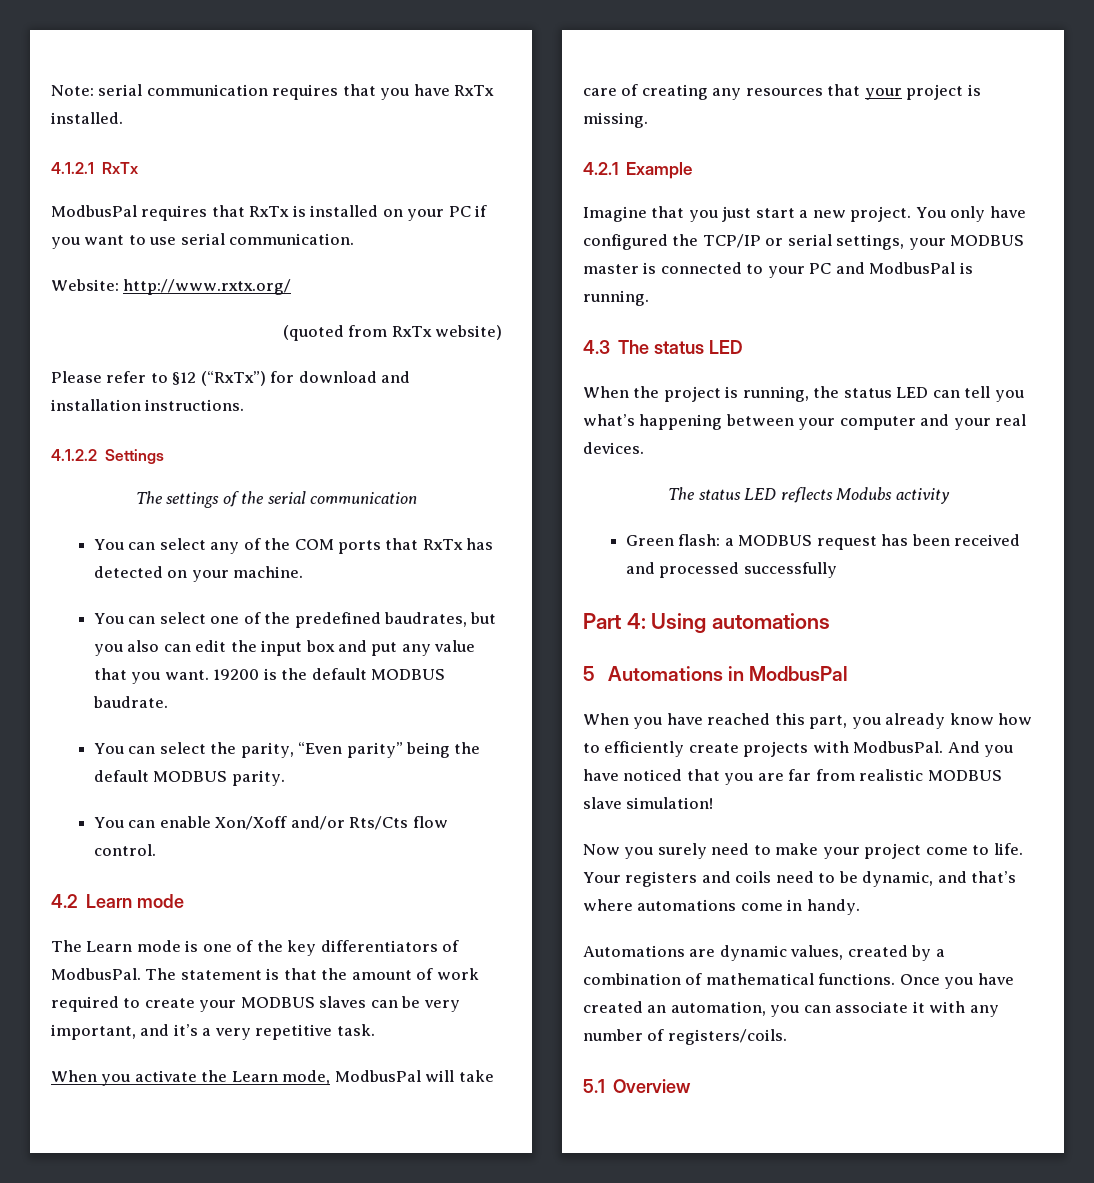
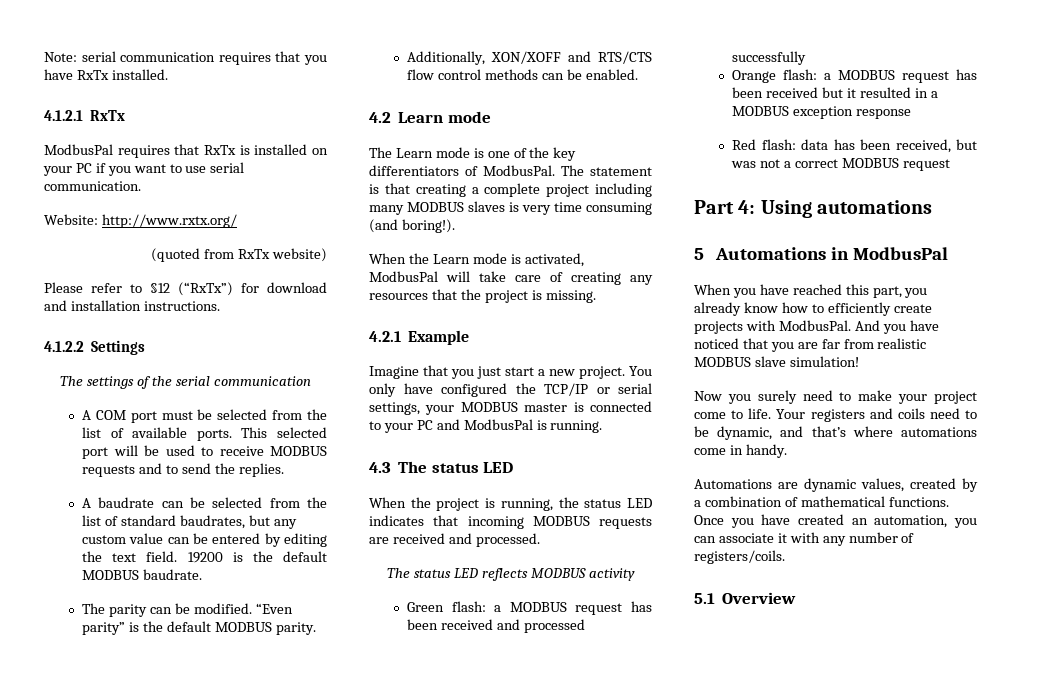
[93,538,494,554] [93,566,304,582] [93,612,497,628] [93,640,476,656] [93,668,209,684] You can select any of the COM ports that RxTx has detected on your machine. // You can select one of the predefined baudrates, but you also can edit the input box and put any value that you want. -> [82,409,327,423] [82,427,327,441] [82,445,327,459] [82,463,284,477] [82,497,327,508] [82,515,297,529] [82,533,327,547] [82,551,178,562] A COM port must be selected from the list of available ports. This selected port will be used to receive MODBUS requests and to send the replies. // A baudrate can be selected from the list of standard baudrates, but any custom value can be entered by editing the text field.
[93,742,294,758] You can select the parity, -> [82,603,252,617] The parity can be modified.
[405,742,450,758] being -> [128,622,139,632] is
[93,816,448,830] [93,844,156,856] You can enable Xon/Xoff and/or Rts/Cts flow control. -> [407,51,652,65] [407,69,638,80] Additionally, XON/XOFF and RTS/CTS flow control methods can be enabled.
[321,968,479,980] [51,996,460,1012] [51,1024,375,1040] [51,1070,331,1086] the amount of work required to create your MODBUS slaves can be very important, and it’s a very repetitive task. // When you activate the Learn mode, -> [415,183,652,197] [369,201,652,215] [369,219,455,233] [369,253,584,267] creating a complete project including many MODBUS slaves is very time consuming (and boring!). // When the Learn mode is activated,
[864,88,902,100] your -> [460,289,481,300] the
[932,386,1024,402] [583,414,1027,430] [583,442,644,454] can tell you what’s happening between your computer and your real devices. -> [369,515,652,529] [369,533,540,547] indicates that incoming MODBUS requests are received and processed.
[836,487,893,500] Modubs -> [530,568,586,578] MODBUS
(837, 570) none -> [732,69,977,83] [732,87,938,98] [732,106,911,119] [732,139,977,153] [731,158,950,171] // Orange flash: a MODBUS request has been received but it resulted in a MODBUS exception response // Red flash: data has been received, but was not a correct MODBUS request

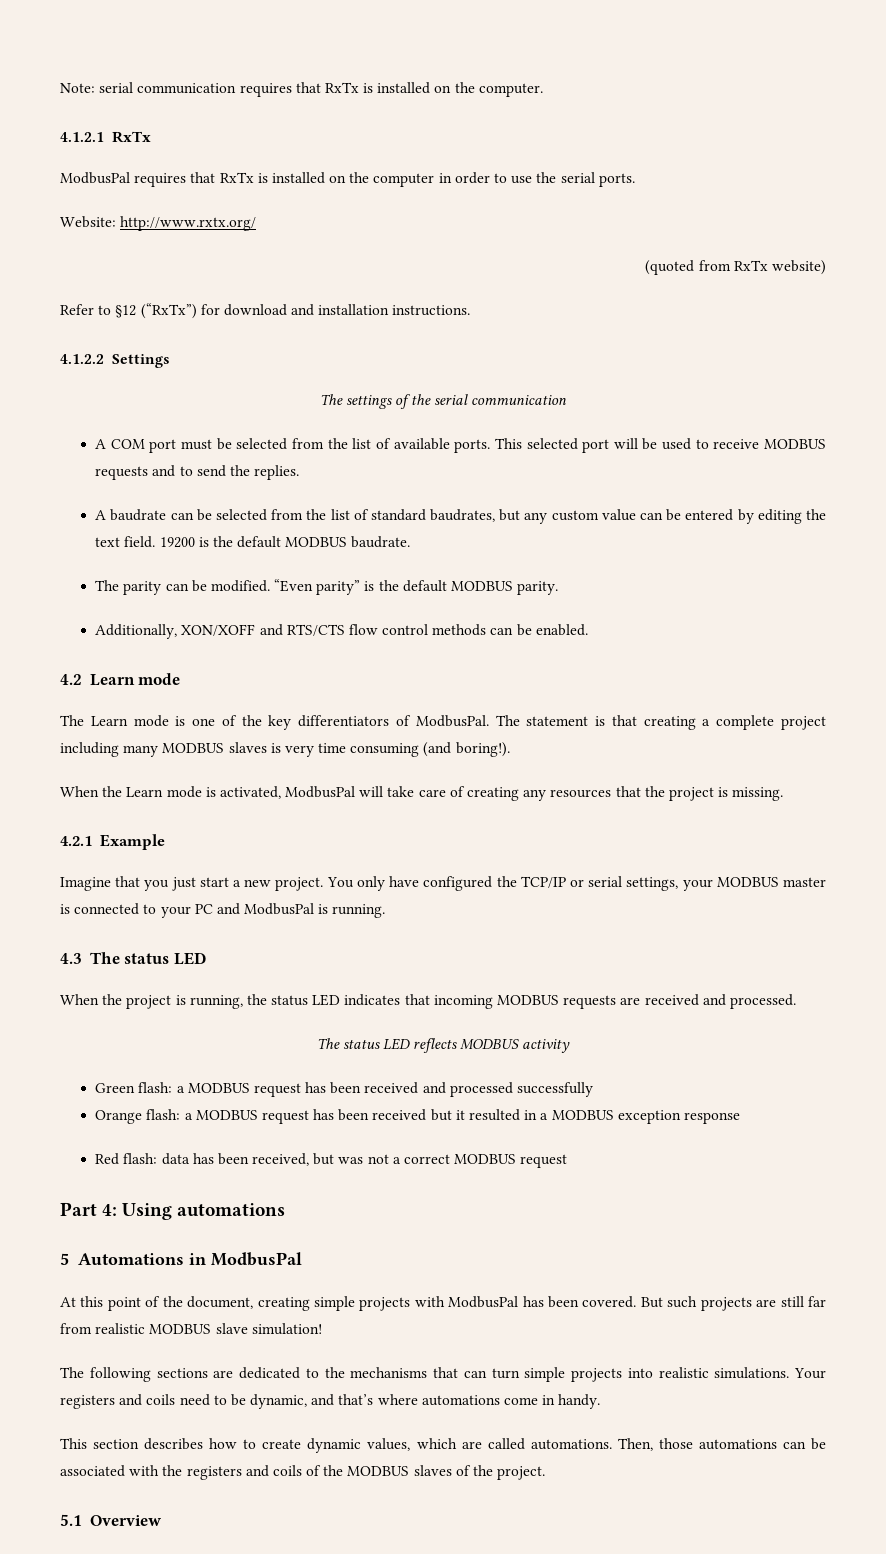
[304,55,327,65] [44,69,168,80] you have RxTx installed. -> [324,82,543,97] RxTx is installed on the computer.
[43,162,245,176] [44,181,141,191] your PC if you want to use serial communication. -> [349,172,635,187] the computer in order to use the serial ports.
[44,282,122,293] Please refer -> [60,304,94,315] Refer
[694,284,928,298] [694,302,932,316] [694,320,939,334] [694,338,818,352] When you have reached this part, you already know how to efficiently create projects with ModbusPal. And you have noticed that you are -> [60,1296,804,1311] At this point of the document, creating simple projects with ModbusPal has been covered. But such projects are still
[694,390,977,404] [694,408,772,419] Now you surely need to make your project come to life. -> [60,1367,790,1382] The following sections are dedicated to the mechanisms that can turn simple projects into realistic simulations.
[694,478,978,492] [694,496,949,507] [694,514,977,528] [694,532,915,546] [694,550,785,564] Automations are dynamic values, created by a combination of mathematical functions. Once you have created an automation, you can associate it with any number of registers/coils. -> [60,1438,826,1453] [60,1465,546,1480] This section describes how to create dynamic values, which are called automations. Then, those automations can be associated with the registers and coils of the MODBUS slaves of the project.

